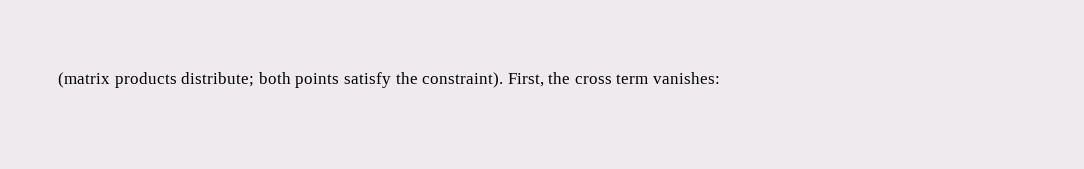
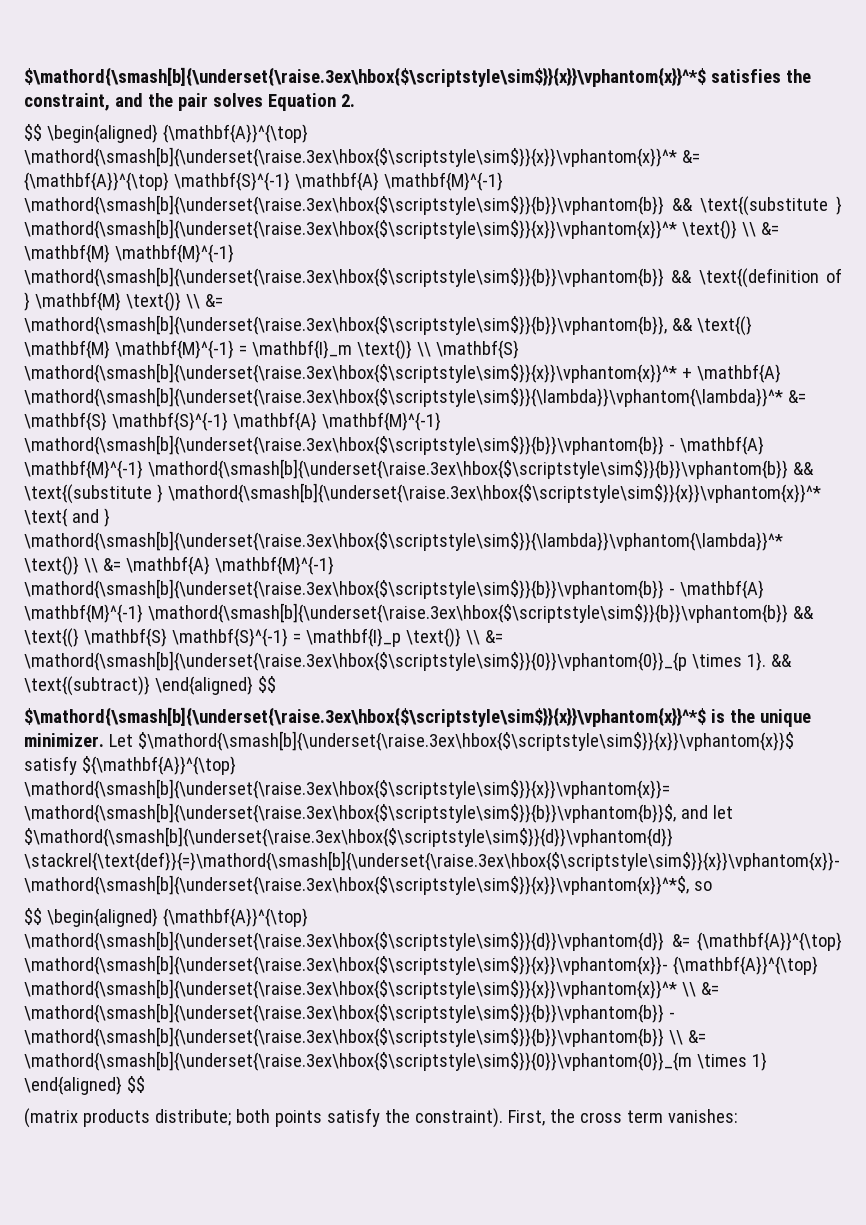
(58, 80) none -> [24,67,811,87] [24,93,355,111] [24,124,308,143] [24,147,700,167] [24,172,503,191] [24,195,842,216] [24,219,779,240] [24,244,234,263] [24,267,843,288] [24,292,223,312] [24,315,752,336] [24,340,519,360] [24,363,781,383] [24,387,806,407] [24,412,441,431] [24,435,764,455] [24,459,814,479] [24,483,821,504] [24,508,110,527] [24,531,783,551] [24,556,334,576] [24,579,764,599] [24,603,814,623] [24,628,503,648] [24,651,792,671] [24,676,276,696] [24,707,811,727] [24,731,794,751] [24,756,236,775] [24,779,670,799] [24,803,733,823] [24,827,673,847] [24,851,840,871] [24,875,712,895] [24,908,308,927] [24,931,842,951] [24,955,818,975] [24,979,719,999] [24,1003,675,1023] [24,1027,706,1047] [24,1051,767,1071] [24,1076,145,1095] $\mathord{\smash[b]{\underset{\raise.3ex\hbox{$\scriptstyle\sim$}}{x}}\vphantom{x}}^*$ satisfies the constraint, and the pair solves Equation 2. // $$ \begin{aligned} {\mathbf{A}}^{\top} \mathord{\smash[b]{\underset{\raise.3ex\hbox{$\scriptstyle\sim$}}{x}}\vphantom{x}}^* &= {\mathbf{A}}^{\top} \mathbf{S}^{-1} \mathbf{A} \mathbf{M}^{-1} \mathord{\smash[b]{\underset{\raise.3ex\hbox{$\scriptstyle\sim$}}{b}}\vphantom{b}} && \text{(substitute } \mathord{\smash[b]{\underset{\raise.3ex\hbox{$\scriptstyle\sim$}}{x}}\vphantom{x}}^* \text{)} \\ &= \mathbf{M} \mathbf{M}^{-1} \mathord{\smash[b]{\underset{\raise.3ex\hbox{$\scriptstyle\sim$}}{b}}\vphantom{b}} && \text{(definition of } \mathbf{M} \text{)} \\ &= \mathord{\smash[b]{\underset{\raise.3ex\hbox{$\scriptstyle\sim$}}{b}}\vphantom{b}}, && \text{(} \mathbf{M} \mathbf{M}^{-1} = \mathbf{I}_m \text{)} \\ \mathbf{S} \mathord{\smash[b]{\underset{\raise.3ex\hbox{$\scriptstyle\sim$}}{x}}\vphantom{x}}^* + \mathbf{A} \mathord{\smash[b]{\underset{\raise.3ex\hbox{$\scriptstyle\sim$}}{\lambda}}\vphantom{\lambda}}^* &= \mathbf{S} \mathbf{S}^{-1} \mathbf{A} \mathbf{M}^{-1} \mathord{\smash[b]{\underset{\raise.3ex\hbox{$\scriptstyle\sim$}}{b}}\vphantom{b}} - \mathbf{A} \mathbf{M}^{-1} \mathord{\smash[b]{\underset{\raise.3ex\hbox{$\scriptstyle\sim$}}{b}}\vphantom{b}} && \text{(substitute } \mathord{\smash[b]{\underset{\raise.3ex\hbox{$\scriptstyle\sim$}}{x}}\vphantom{x}}^* \text{ and } \mathord{\smash[b]{\underset{\raise.3ex\hbox{$\scriptstyle\sim$}}{\lambda}}\vphantom{\lambda}}^* \text{)} \\ &= \mathbf{A} \mathbf{M}^{-1} \mathord{\smash[b]{\underset{\raise.3ex\hbox{$\scriptstyle\sim$}}{b}}\vphantom{b}} - \mathbf{A} \mathbf{M}^{-1} \mathord{\smash[b]{\underset{\raise.3ex\hbox{$\scriptstyle\sim$}}{b}}\vphantom{b}} && \text{(} \mathbf{S} \mathbf{S}^{-1} = \mathbf{I}_p \text{)} \\ &= \mathord{\smash[b]{\underset{\raise.3ex\hbox{$\scriptstyle\sim$}}{0}}\vphantom{0}}_{p \times 1}. && \text{(subtract)} \end{aligned} $$ // $\mathord{\smash[b]{\underset{\raise.3ex\hbox{$\scriptstyle\sim$}}{x}}\vphantom{x}}^*$ is the unique minimizer. Let $\mathord{\smash[b]{\underset{\raise.3ex\hbox{$\scriptstyle\sim$}}{x}}\vphantom{x}}$ satisfy ${\mathbf{A}}^{\top} \mathord{\smash[b]{\underset{\raise.3ex\hbox{$\scriptstyle\sim$}}{x}}\vphantom{x}}= \mathord{\smash[b]{\underset{\raise.3ex\hbox{$\scriptstyle\sim$}}{b}}\vphantom{b}}$, and let $\mathord{\smash[b]{\underset{\raise.3ex\hbox{$\scriptstyle\sim$}}{d}}\vphantom{d}} \stackrel{\text{def}}{=}\mathord{\smash[b]{\underset{\raise.3ex\hbox{$\scriptstyle\sim$}}{x}}\vphantom{x}}- \mathord{\smash[b]{\underset{\raise.3ex\hbox{$\scriptstyle\sim$}}{x}}\vphantom{x}}^*$, so // $$ \begin{aligned} {\mathbf{A}}^{\top} \mathord{\smash[b]{\underset{\raise.3ex\hbox{$\scriptstyle\sim$}}{d}}\vphantom{d}} &= {\mathbf{A}}^{\top} \mathord{\smash[b]{\underset{\raise.3ex\hbox{$\scriptstyle\sim$}}{x}}\vphantom{x}}- {\mathbf{A}}^{\top} \mathord{\smash[b]{\underset{\raise.3ex\hbox{$\scriptstyle\sim$}}{x}}\vphantom{x}}^* \\ &= \mathord{\smash[b]{\underset{\raise.3ex\hbox{$\scriptstyle\sim$}}{b}}\vphantom{b}} - \mathord{\smash[b]{\underset{\raise.3ex\hbox{$\scriptstyle\sim$}}{b}}\vphantom{b}} \\ &= \mathord{\smash[b]{\underset{\raise.3ex\hbox{$\scriptstyle\sim$}}{0}}\vphantom{0}}_{m \times 1} \end{aligned} $$ //

